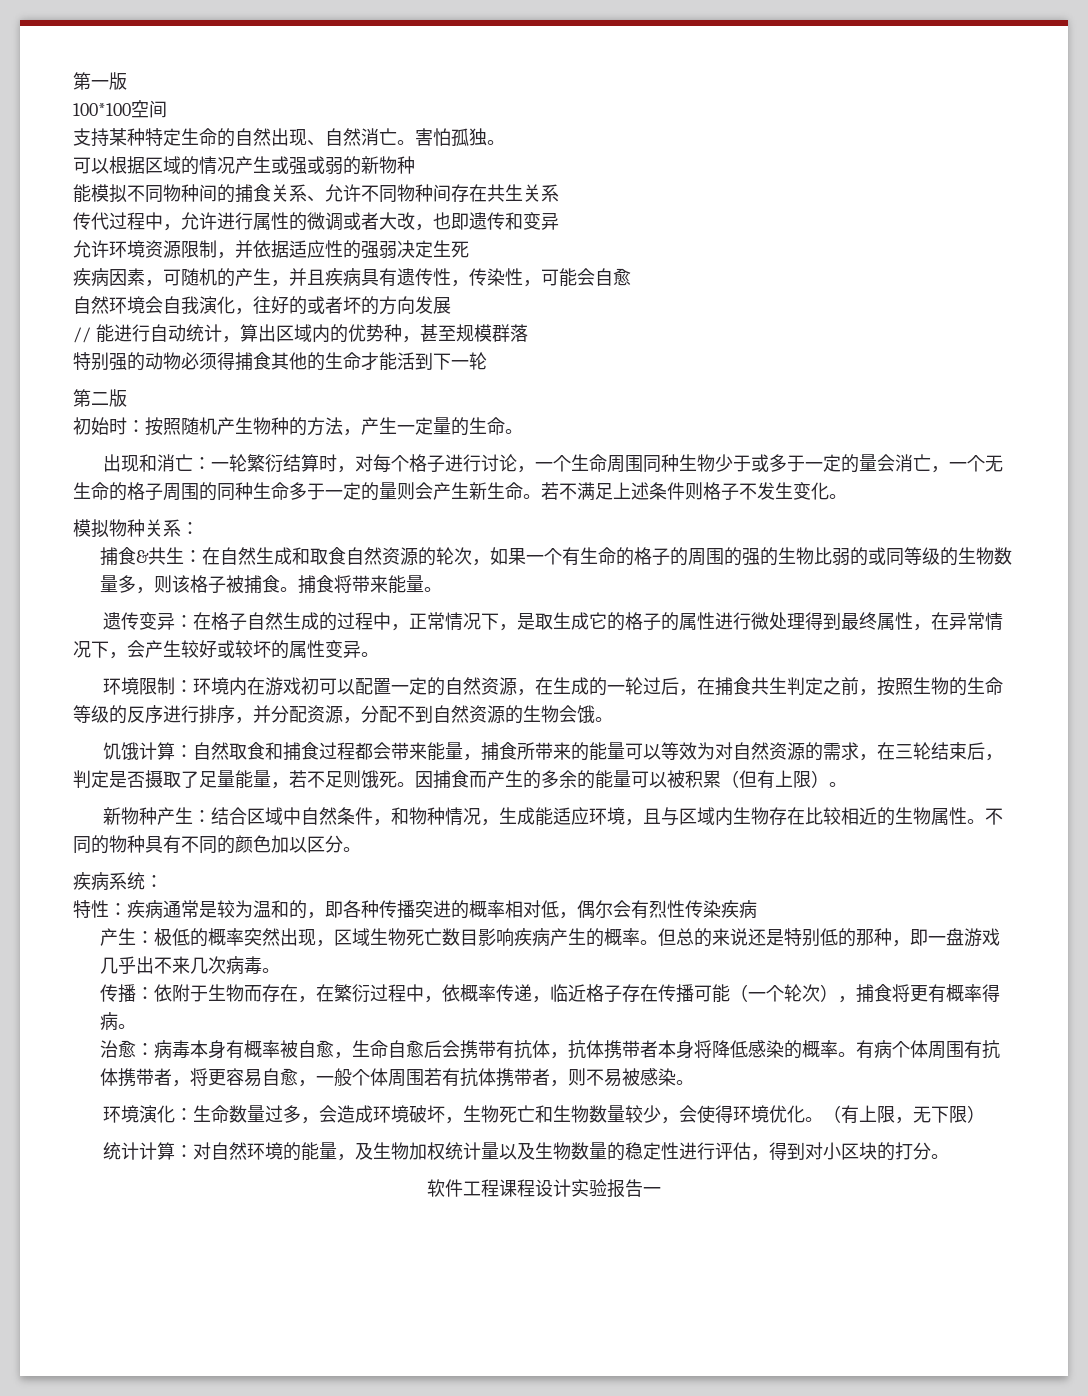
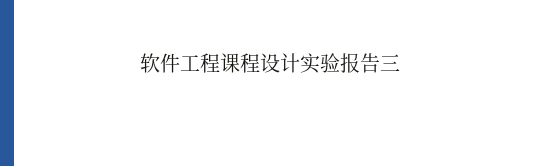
[73,72,127,90] [73,100,167,118] [73,128,505,147] [73,156,415,175] [73,184,559,203] [73,212,559,231] [73,240,469,259] [73,268,631,287] [73,296,451,315] [73,324,528,343] [73,352,487,371] [73,389,127,407] [73,417,523,436] [102,454,1003,473] [73,482,847,501] [73,519,199,538] [99,547,1012,566] [99,575,442,594] [102,612,1003,631] [73,640,379,659] [102,677,1003,696] [73,705,613,724] [102,742,1003,761] [73,770,847,789] [102,807,1003,826] [73,835,361,854] [73,872,163,891] [73,900,757,919] [99,928,1000,947] [99,956,280,975] [99,984,1000,1003] [99,1012,136,1031] [99,1040,1000,1059] [99,1068,694,1087] [102,1105,985,1124] [102,1142,949,1161] 第一版 // 100*100空间 // 支持某种特定生命的自然出现、自然消亡。害怕孤独。 // 可以根据区域的情况产生或强或弱的新物种 // 能模拟不同物种间的捕食关系、允许不同物种间存在共生关系 // 传代过程中，允许进行属性的微调或者大改，也即遗传和变异 // 允许环境资源限制，并依据适应性的强弱决定生死 // 疾病因素，可随机的产生，并且疾病具有遗传性，传染性，可能会自愈 // 自然环境会自我演化，往好的或者坏的方向发展 // // 能进行自动统计，算出区域内的优势种，甚至规模群落 // 特别强的动物必须得捕食其他的生命才能活到下一轮 // 第二版 // 初始时：按照随机产生物种的方法，产生一定量的生命。 // 出现和消亡：一轮繁衍结算时，对每个格子进行讨论，一个生命周围同种生物少于或多于一定的量会消亡，一个无生命的格子周围的同种生命多于一定的量则会产生新生命。若不满足上述条件则格子不发生变化。 // 模拟物种关系： // 捕食&共生：在自然生成和取食自然资源的轮次，如果一个有生命的格子的周围的强的生物比弱的或同等级的生物数量多，则该格子被捕食。捕食将带来能量。 // 遗传变异：在格子自然生成的过程中，正常情况下，是取生成它的格子的属性进行微处理得到最终属性，在异常情况下，会产生较好或较坏的属性变异。 // 环境限制：环境内在游戏初可以配置一定的自然资源，在生成的一轮过后，在捕食共生判定之前，按照生物的生命等级的反序进行排序，并分配资源，分配不到自然资源的生物会饿。 // 饥饿计算：自然取食和捕食过程都会带来能量，捕食所带来的能量可以等效为对自然资源的需求，在三轮结束后，判定是否摄取了足量能量，若不足则饿死。因捕食而产生的多余的能量可以被积累（但有上限）。 // 新物种产生：结合区域中自然条件，和物种情况，生成能适应环境，且与区域内生物存在比较相近的生物属性。不同的物种具有不同的颜色加以区分。 // 疾病系统： // 特性：疾病通常是较为温和的，即各种传播突进的概率相对低，偶尔会有烈性传染疾病 // 产生：极低的概率突然出现，区域生物死亡数目影响疾病产生的概率。但总的来说还是特别低的那种，即一盘游戏几乎出不来几次病毒。 // 传播：依附于生物而存在，在繁衍过程中，依概率传递，临近格子存在传播可能（一个轮次），捕食将更有概率得病。 // 治愈：病毒本身有概率被自愈，生命自愈后会携带有抗体，抗体携带者本身将降低感染的概率。有病个体周围有抗体携带者，将更容易自愈，一般个体周围若有抗体携带者，则不易被感染。 // 环境演化：生命数量过多，会造成环境破坏，生物死亡和生物数量较少，会使得环境优化。（有上限，无下限） // 统计计算：对自然环境的能量，及生物加权统计量以及生物数量的稳定性进行评估，得到对小区块的打分。 // -> (140, 63) none
[643,1187,661,1195] 一 -> [380,54,400,71] 三

